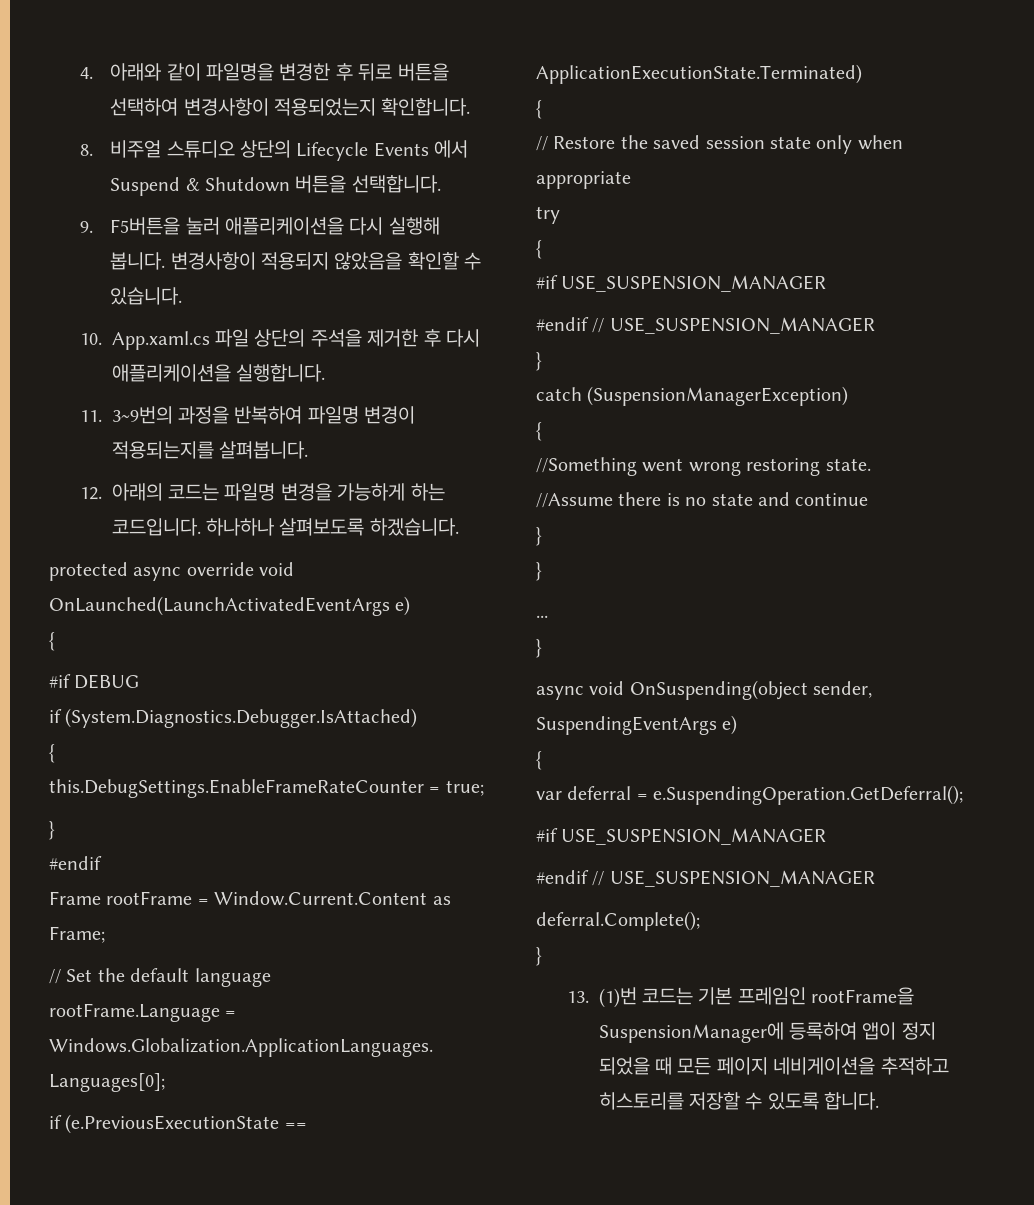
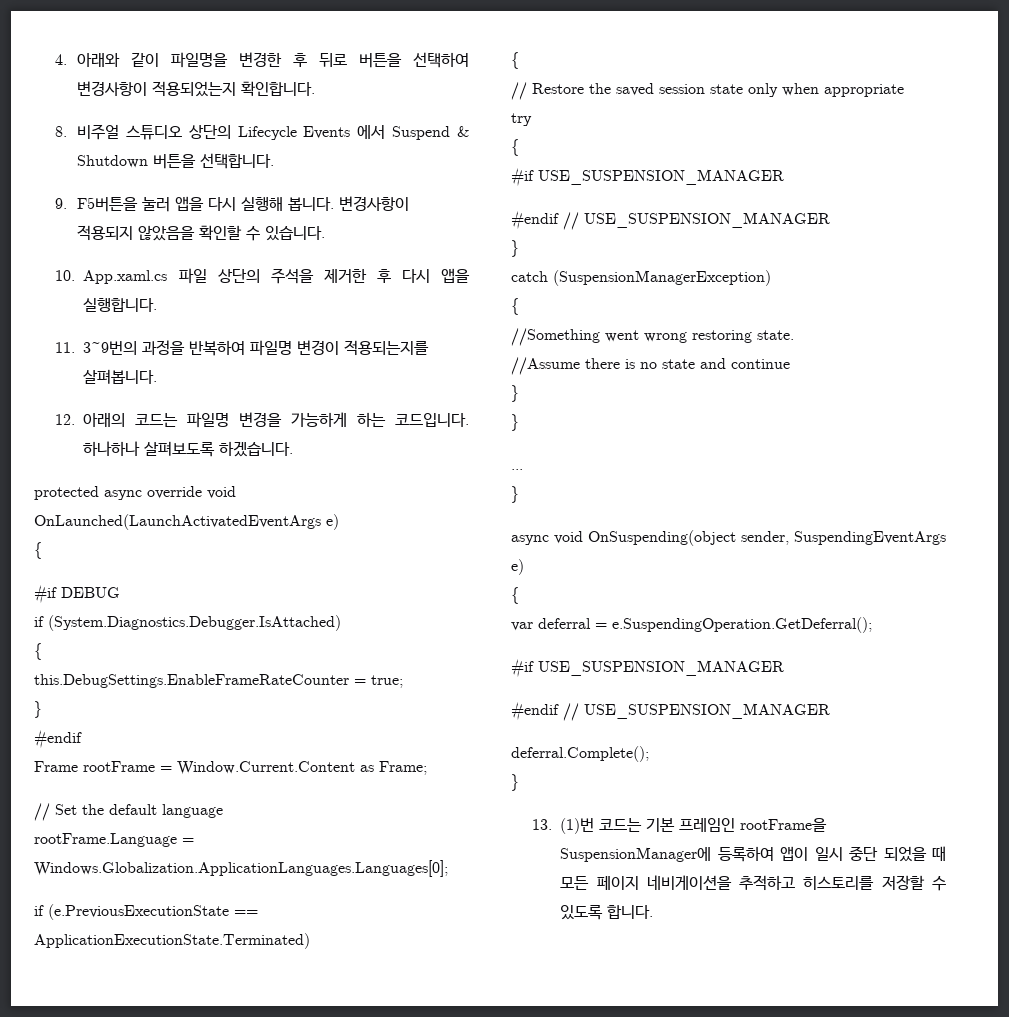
[224,217,344,235] 애플리케이션을 -> [174,196,204,211] 앱을
[111,364,231,382] 애플리케이션을 -> [440,268,470,283] 앱을
[901,1022,936,1040] 정지 -> [814,846,879,861] 일시 중단

